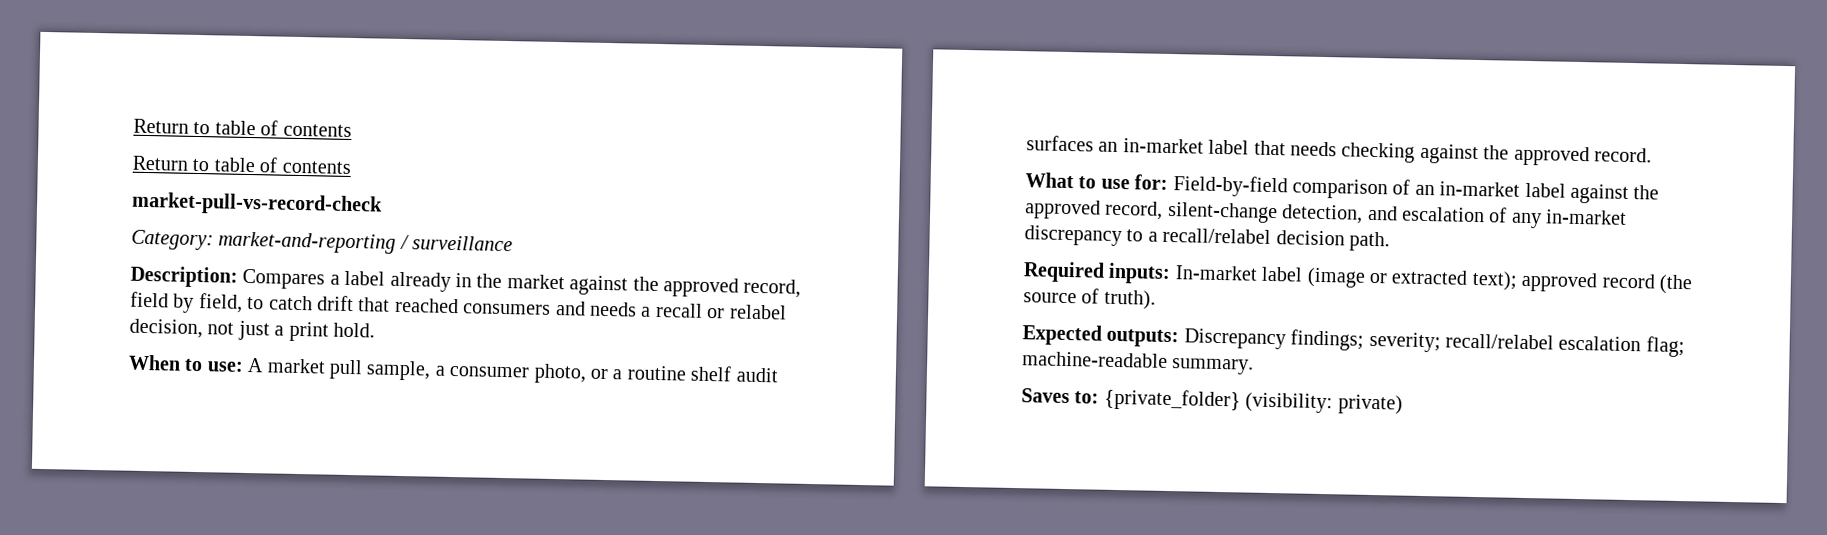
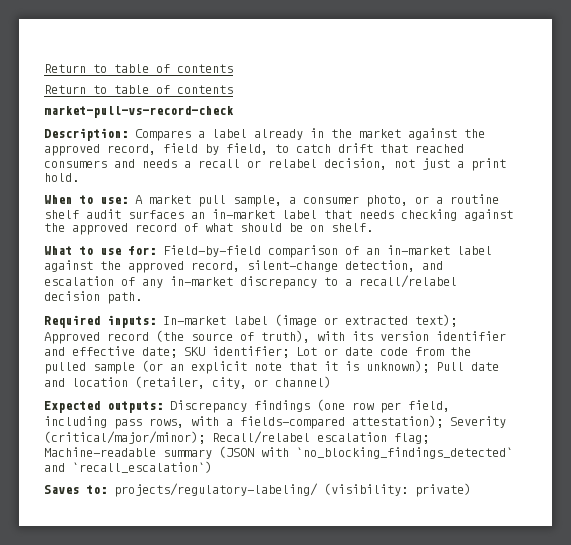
[131,229,514,254] // Category: market-and-reporting / surveillance -> (234, 112) none
[1594,147,1652,163] record. -> [135,223,373,232] record of what should be on shelf.
[1521,271,1599,293] approved -> [44,332,100,344] Approved
[1103,289,1156,310] [1022,324,1685,358] [1022,351,1255,375] truth). // Expected outputs: Discrepancy findings; severity; recall/relabel escalation flag; machine-readable summary. -> [261,330,506,343] [44,346,471,358] [44,360,499,374] [44,376,331,389] [44,399,450,413] [44,415,506,429] [44,431,429,444] [44,446,513,459] [44,461,212,473] truth), with its version identifier and effective date; SKU identifier; Lot or date code from the pulled sample (or an explicit note that it is unknown); Pull date and location (retailer, city, or channel) // Expected outputs: Discrepancy findings (one row per field, including pass rows, with a fields-compared attestation); Severity (critical/major/minor); Recall/relabel escalation flag; Machine-readable summary (JSON with `no_blocking_findings_detected` and `recall_escalation`)
[1103,388,1241,412] {private_folder} -> [114,483,318,497] projects/regulatory-labeling/

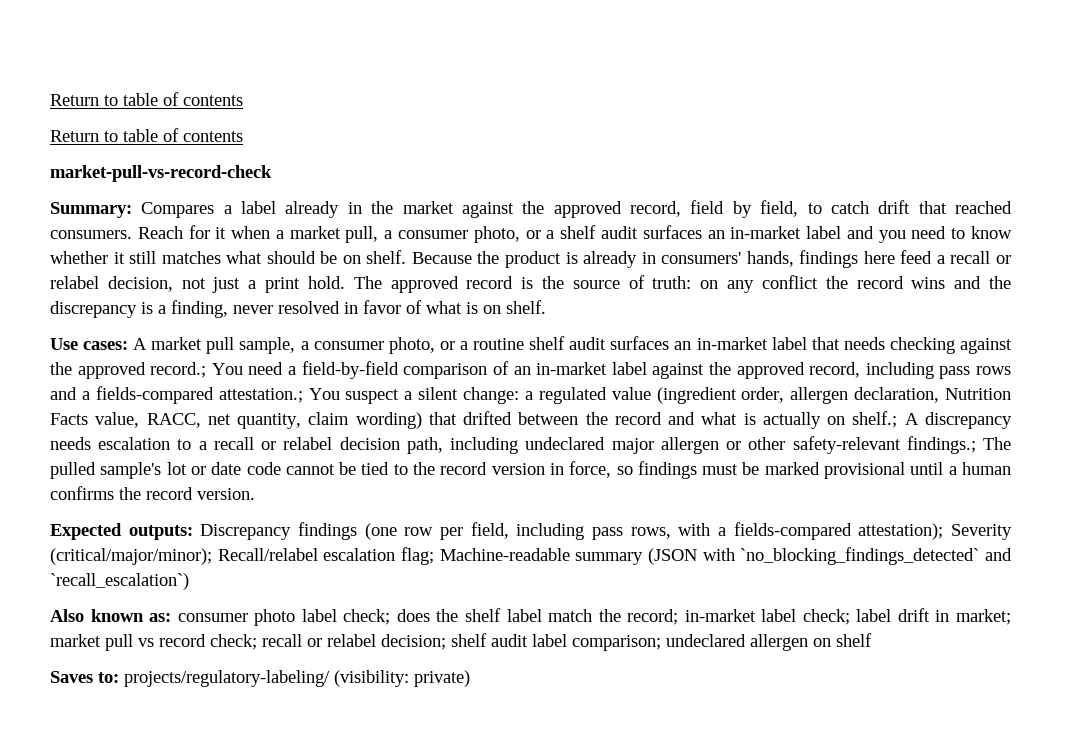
[44,128,128,141] Description: -> [50,202,132,218] Summary:
[44,159,177,168] consumers and needs -> [50,225,1012,243] [50,250,933,268] consumers. Reach for it when a market pull, a consumer photo, or a shelf audit surfaces an in-market label and you need to know whether it still matches what should be on shelf. Because the product is already in consumers' hands, findings here feed
[44,195,128,204] // When to use: -> [353,275,1012,293] [50,300,546,318] [50,338,129,350] The approved record is the source of truth: on any conflict the record wins and the discrepancy is a finding, never resolved in favor of what is on shelf. // Use cases:
[135,223,373,232] [44,245,261,257] record of what should be on shelf. // What to use for: Field-by-field -> [150,361,399,379] record.; You need a field-by-field
[247,260,443,272] [44,275,457,289] [44,291,142,304] [44,314,457,328] [44,330,506,344] [44,346,471,358] [44,360,499,374] [44,376,331,389] silent-change detection, and escalation of any in-market discrepancy to a recall/relabel decision path. // Required inputs: In-market label (image or extracted text); Approved record (the source of truth), with its version identifier and effective date; SKU identifier; Lot or date code from the pulled sample (or an explicit note that it is unknown); Pull date and location (retailer, city, or channel) -> [865,362,1011,379] [50,386,1011,404] [50,411,1013,429] [50,436,1012,454] [50,461,1012,479] [50,486,255,500] including pass rows and a fields-compared attestation.; You suspect a silent change: a regulated value (ingredient order, allergen declaration, Nutrition Facts value, RACC, net quantity, claim wording) that drifted between the record and what is actually on shelf.; A discrepancy needs escalation to a recall or relabel decision path, including undeclared major allergen or other safety-relevant findings.; The pulled sample's lot or date code cannot be tied to the record version in force, so findings must be marked provisional until a human confirms the record version.
(212, 467) none -> [50,608,1011,626] [50,633,872,651] // Also known as: consumer photo label check; does the shelf label match the record; in-market label check; label drift in market; market pull vs record check; recall or relabel decision; shelf audit label comparison; undeclared allergen on shelf

